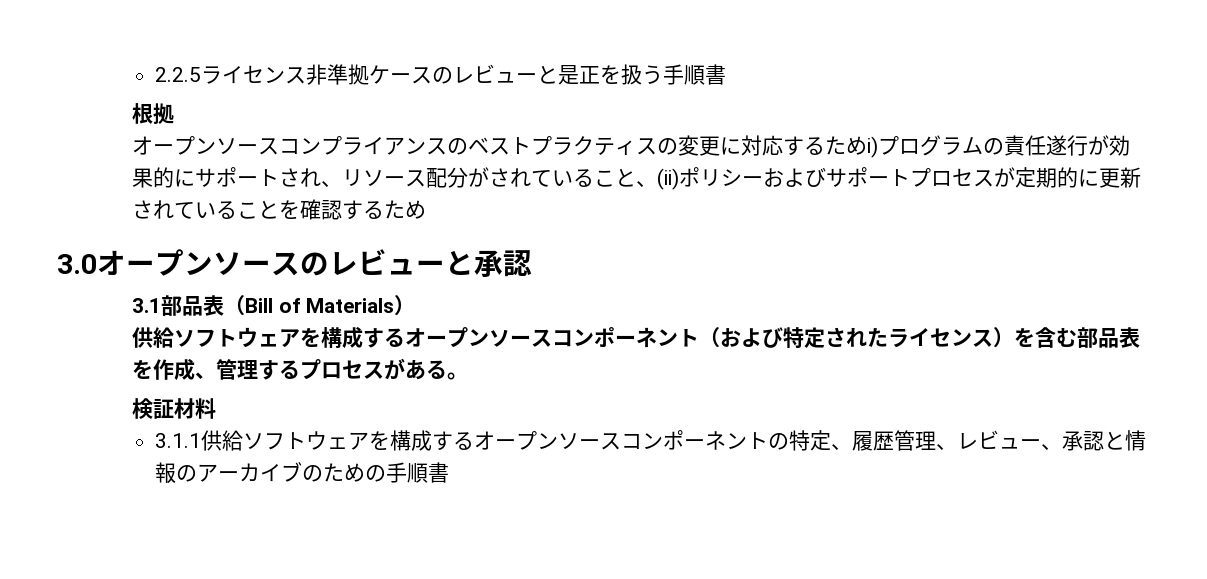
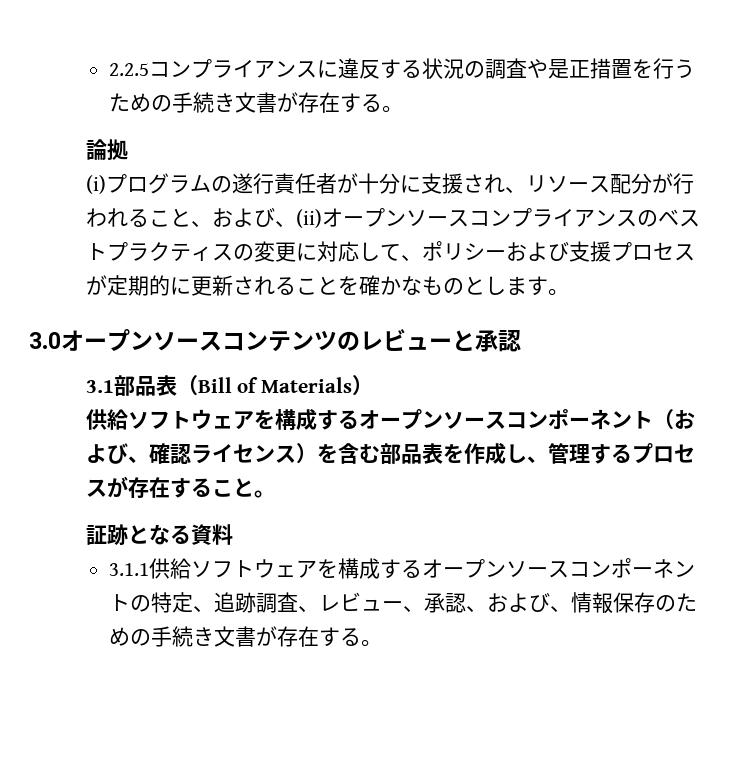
[201,64,727,85] [132,103,175,125] ライセンス非準拠ケースのレビューと是正を扱う手順書 // 根拠 // -> [148,58,695,79] [108,92,403,113] [85,139,128,161] [85,173,694,194] [85,207,322,228] コンプライアンスに違反する状況の調査や是正措置を行うための手続き文書が存在する。 // 論拠 // (i)プログラムの遂行責任者が十分に支援され、リソース配分が行われること、および、(ii)
[783,135,1131,158] [132,167,680,190] するためi)プログラムの責任遂行が効果的にサポートされ、リソース配分がされていること、(ii) -> [358,242,422,261] して、
[826,167,911,187] サポート -> [568,241,611,262] 支援
[174,202,217,219] てい -> (275, 285) none
[321,200,427,220] 認するため -> [379,276,569,296] かなものとします。
(300, 264) none -> [222,331,337,352] コンテンツ
[783,327,889,349] 特定された -> [127,443,191,464] 、確認
(196, 369) none -> [505,444,527,463] し
[405,359,469,380] [132,398,196,419] ある。 // 検証材 -> [127,477,275,498] [85,524,212,545] 存在すること。 // 証跡となる資
[852,430,937,451] 履歴管理 -> [213,592,298,613] 追跡調査
[1104,430,1147,451] [155,462,450,484] と情報のアーカイブのための手順書 -> [465,592,697,614] [108,626,382,647] 、および、情報保存のための手続き文書が存在する。

